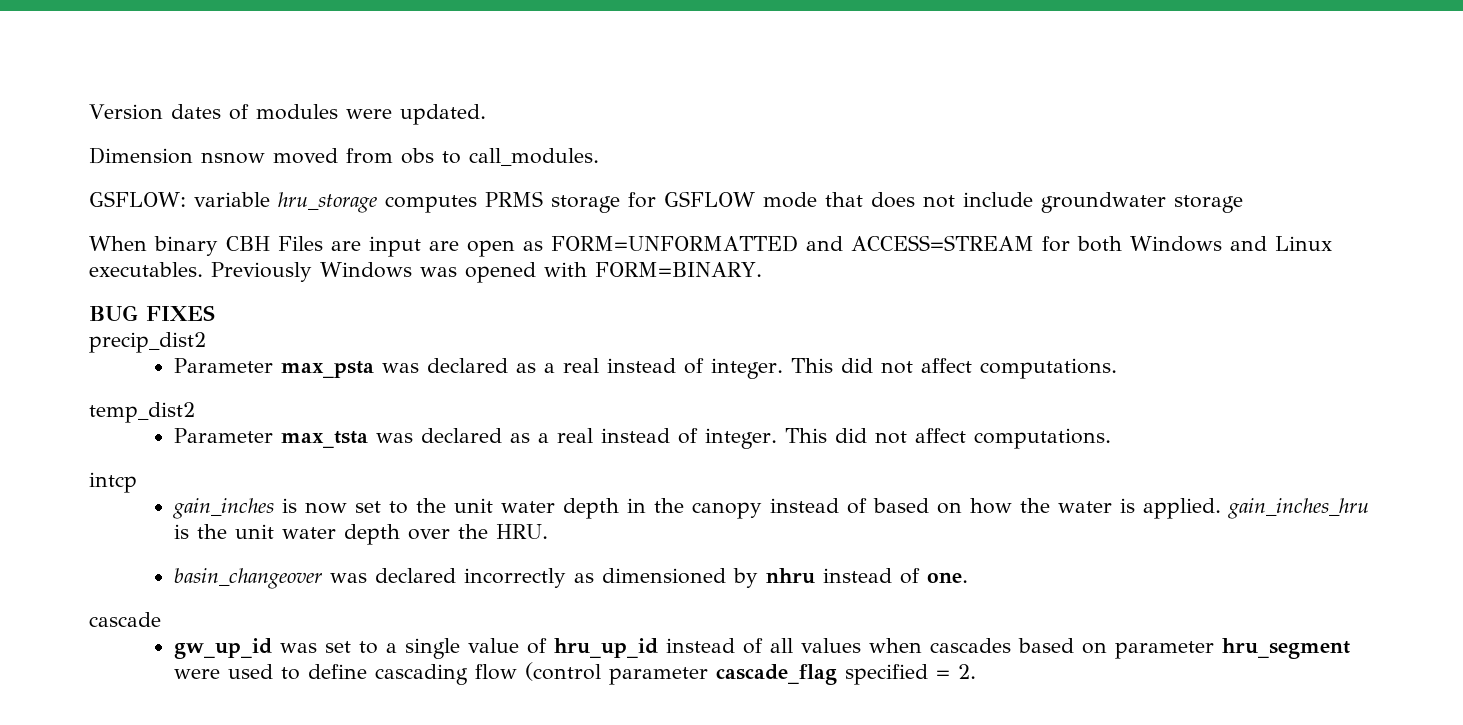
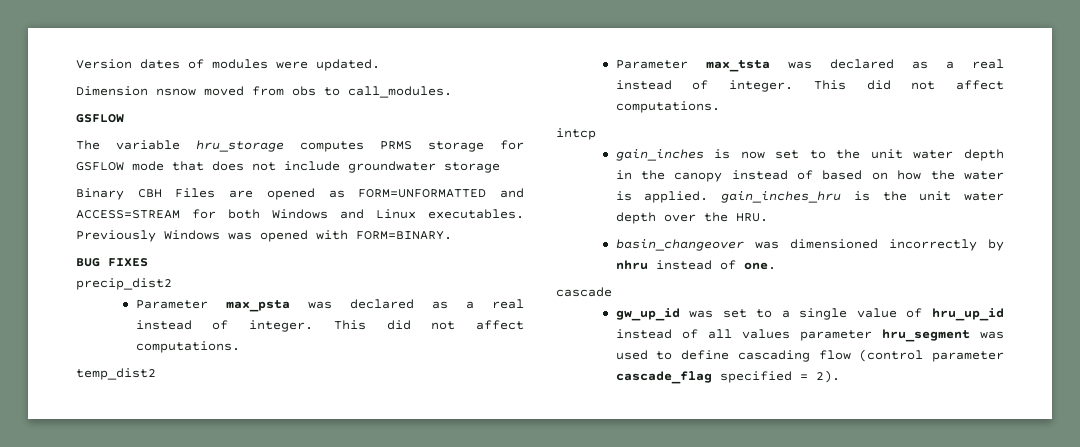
[89,191,186,207] GSFLOW: -> [76,114,124,123] [76,140,100,150] GSFLOW // The
[89,236,218,256] When binary -> [76,188,124,200] Binary
[369,236,515,257] input are open -> [266,188,315,200] opened
[374,568,726,588] declared incorrectly as dimensioned -> [789,239,977,251] dimensioned incorrectly
[868,638,1107,654] when cascades based on -> (790, 334) none
[173,669,220,679] were -> [980,331,1004,339] was
[957,664,976,679] 2. -> [815,370,840,383] 2).

